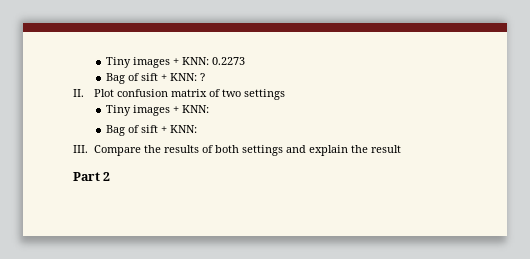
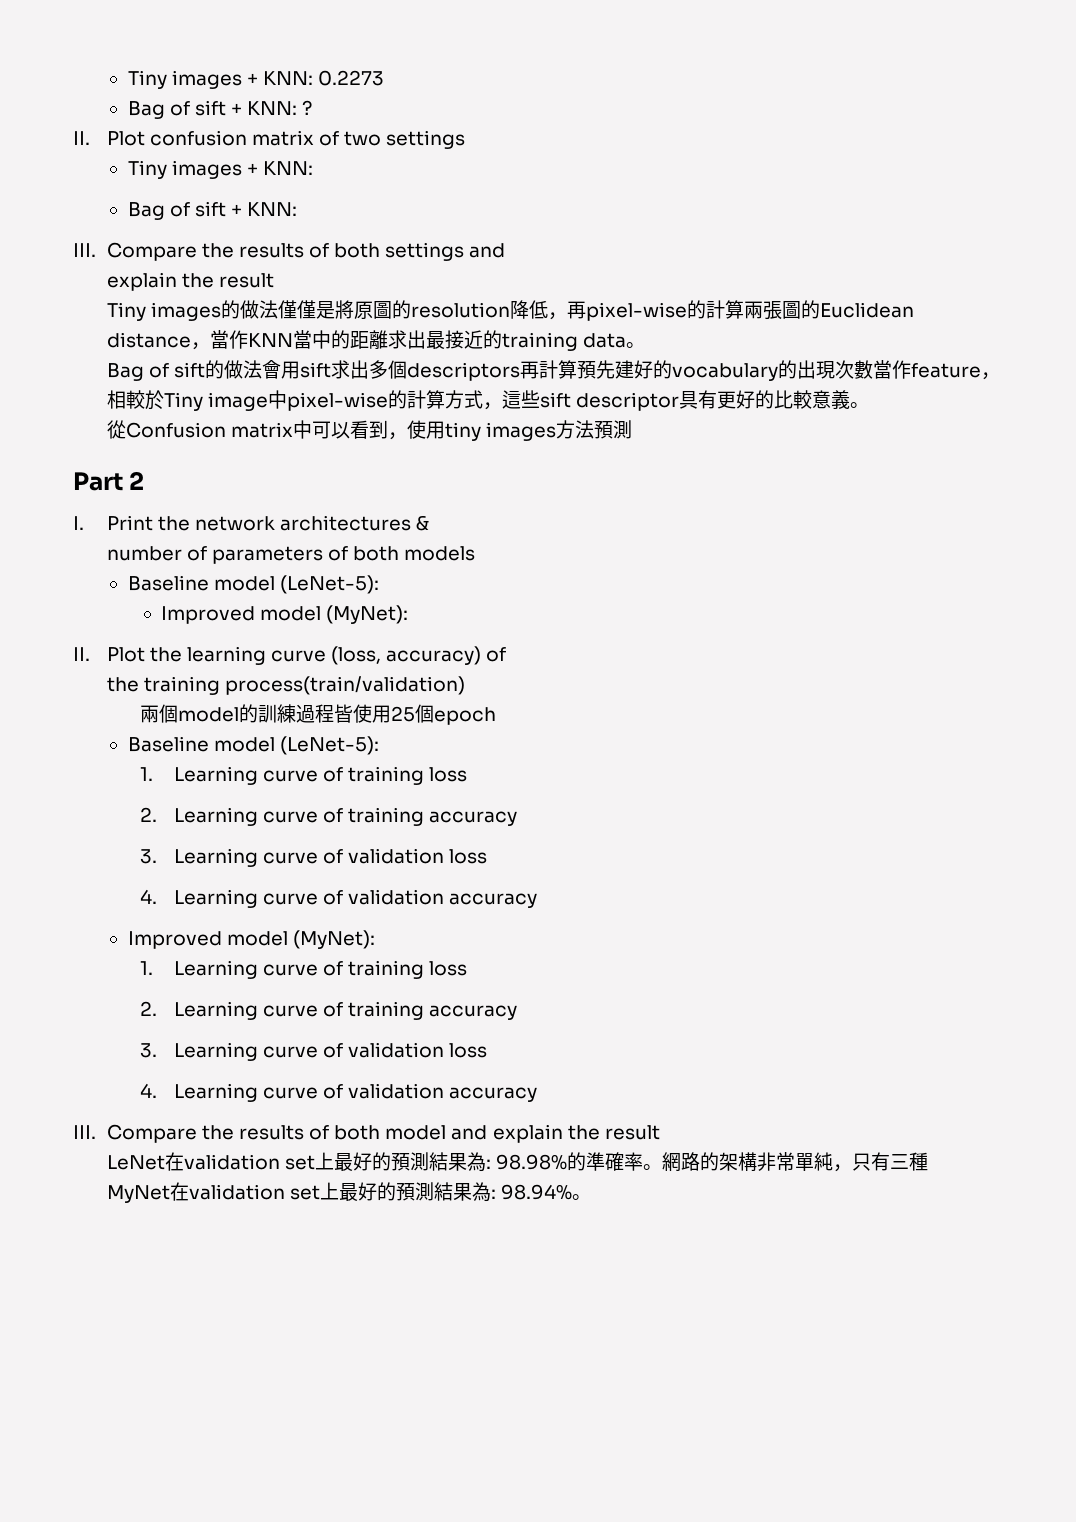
[309,145,402,156] [73,172,111,181] explain the result // Part 2 -> [106,272,274,291] [106,300,914,321] [106,330,645,351] [106,360,1000,381] [106,390,869,411] [106,420,632,441] [73,471,145,491] [73,515,430,531] [106,546,476,564] [127,575,379,594] [161,605,409,624] [73,646,507,665] [106,676,465,695] [140,704,497,725] [127,736,379,755] [140,766,468,785] [140,807,518,826] [140,848,488,867] [140,889,538,908] [127,930,375,949] [140,960,468,979] [140,1001,518,1020] [140,1042,488,1061] [140,1083,538,1102] [73,1124,660,1143] [106,1152,928,1172] [106,1182,591,1203] // explain the result // Tiny images的做法僅僅是將原圖的resolution降低，再pixel-wise的計算兩張圖的Euclidean distance，當作KNN當中的距離求出最接近的training data。 // Bag of sift的做法會用sift求出多個descriptors再計算預先建好的vocabulary的出現次數當作feature，相較於Tiny image中pixel-wise的計算方式，這些sift descriptor具有更好的比較意義。 // 從Confusion matrix中可以看到，使用tiny images方法預測 // Part 2 // I. Print the network architectures & // number of parameters of both models // Baseline model (LeNet-5): // Improved model (MyNet): // II. Plot the learning curve (loss, accuracy) of // the training process(train/validation) // 兩個model的訓練過程皆使用25個epoch // Baseline model (LeNet-5): // 1. Learning curve of training loss // 2. Learning curve of training accuracy // 3. Learning curve of validation loss // 4. Learning curve of validation accuracy // Improved model (MyNet): // 1. Learning curve of training loss // 2. Learning curve of training accuracy // 3. Learning curve of validation loss // 4. Learning curve of validation accuracy // III. Compare the results of both model and explain the result // LeNet在validation set上最好的預測結果為: 98.98%的準確率。網路的架構非常單純，只有三種 // MyNet在validation set上最好的預測結果為: 98.94%。

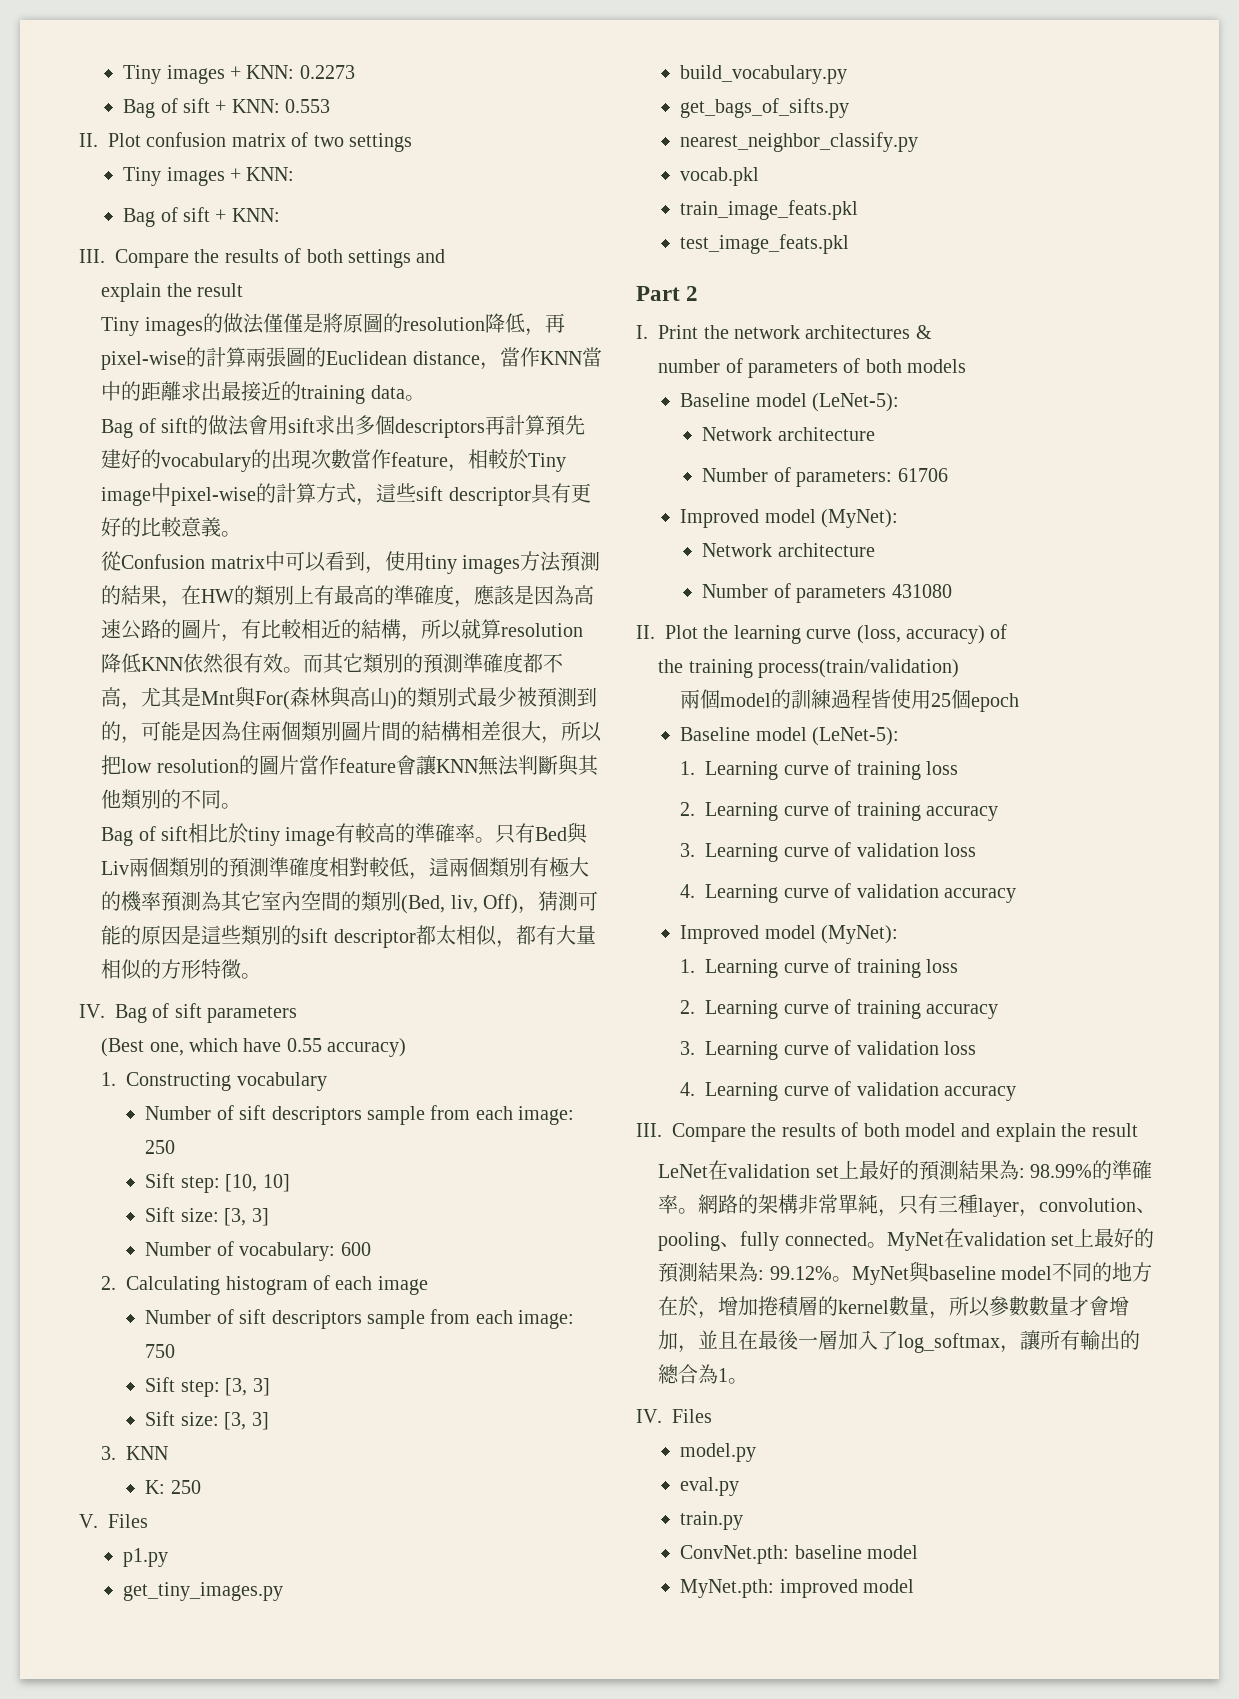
[302,100,313,115] ? -> [285,99,331,113] 0.553
(632, 429) none -> [101,584,595,608] [101,619,584,642] [101,652,564,674] [101,686,598,710] [101,721,603,744] [101,754,599,776] [101,789,242,810] [101,822,589,846] [101,856,590,880] [101,891,599,914] [101,925,596,948] [101,959,262,980] [79,1003,298,1023] [101,1038,407,1057] [101,1072,327,1091] [145,1105,575,1125] [145,1140,176,1154] [145,1173,290,1193] [145,1207,269,1226] [145,1241,371,1261] [101,1275,428,1295] [145,1309,575,1329] [145,1344,176,1358] [145,1377,270,1397] [145,1411,269,1430] [101,1446,169,1460] [145,1480,201,1494] [79,1514,148,1528] [123,1548,169,1567] [123,1582,284,1601] [680,65,848,84] [680,98,850,118] [680,132,919,152] [680,167,760,186] [680,200,859,220] [680,234,850,254] 的結果，在HW的類別上有最高的準確度，應該是因為高速公路的圖片，有比較相近的結構，所以就算resolution降低KNN依然很有效。而其它類別的預測準確度都不高，尤其是Mnt與For(森林與高山)的類別式最少被預測到的，可能是因為住兩個類別圖片間的結構相差很大，所以把low resolution的圖片當作feature會讓KNN無法判斷與其他類別的不同。 // Bag of sift相比於tiny image有較高的準確率。只有Bed與Liv兩個類別的預測準確度相對較低，這兩個類別有極大的機率預測為其它室內空間的類別(Bed, liv, Off)，猜測可能的原因是這些類別的sift descriptor都太相似，都有大量相似的方形特徵。 // IV. Bag of sift parameters // (Best one, which have 0.55 accuracy) // 1. Constructing vocabulary // Number of sift descriptors sample from each image: 250 // Sift step: [10, 10] // Sift size: [3, 3] // Number of vocabulary: 600 // 2. Calculating histogram of each image // Number of sift descriptors sample from each image: 750 // Sift step: [3, 3] // Sift size: [3, 3] // 3. KNN // K: 250 // V. Files // p1.py // get_tiny_images.py // build_vocabulary.py // get_bags_of_sifts.py // nearest_neighbor_classify.py // vocab.pkl // train_image_feats.pkl // test_image_feats.pkl
[161,605,409,624] Improved model (MyNet): -> [702,427,875,441] [702,467,948,487] [680,509,899,528] [702,543,875,557] [702,583,952,603] Network architecture // Number of parameters: 61706 // Improved model (MyNet): // Network architecture // Number of parameters 431080
[495,1154,567,1170] 98.98% -> [1030,1164,1093,1178] 98.99%
(928, 1161) // -> [978,1198,1157,1217] [658,1231,887,1251] layer，convolution、pooling、fully connected。
[500,1184,591,1200] 98.94%。 -> [769,1261,1153,1285] [658,1296,1130,1319] [658,1330,1141,1353] [658,1364,749,1384] [636,1409,712,1423] [680,1443,757,1462] [680,1477,740,1496] [680,1511,744,1530] [680,1545,919,1564] [680,1579,915,1598] 99.12%。MyNet與baseline model不同的地方在於，增加捲積層的kernel數量，所以參數數量才會增加，並且在最後一層加入了log_softmax，讓所有輸出的總合為1。 // IV. Files // model.py // eval.py // train.py // ConvNet.pth: baseline model // MyNet.pth: improved model

